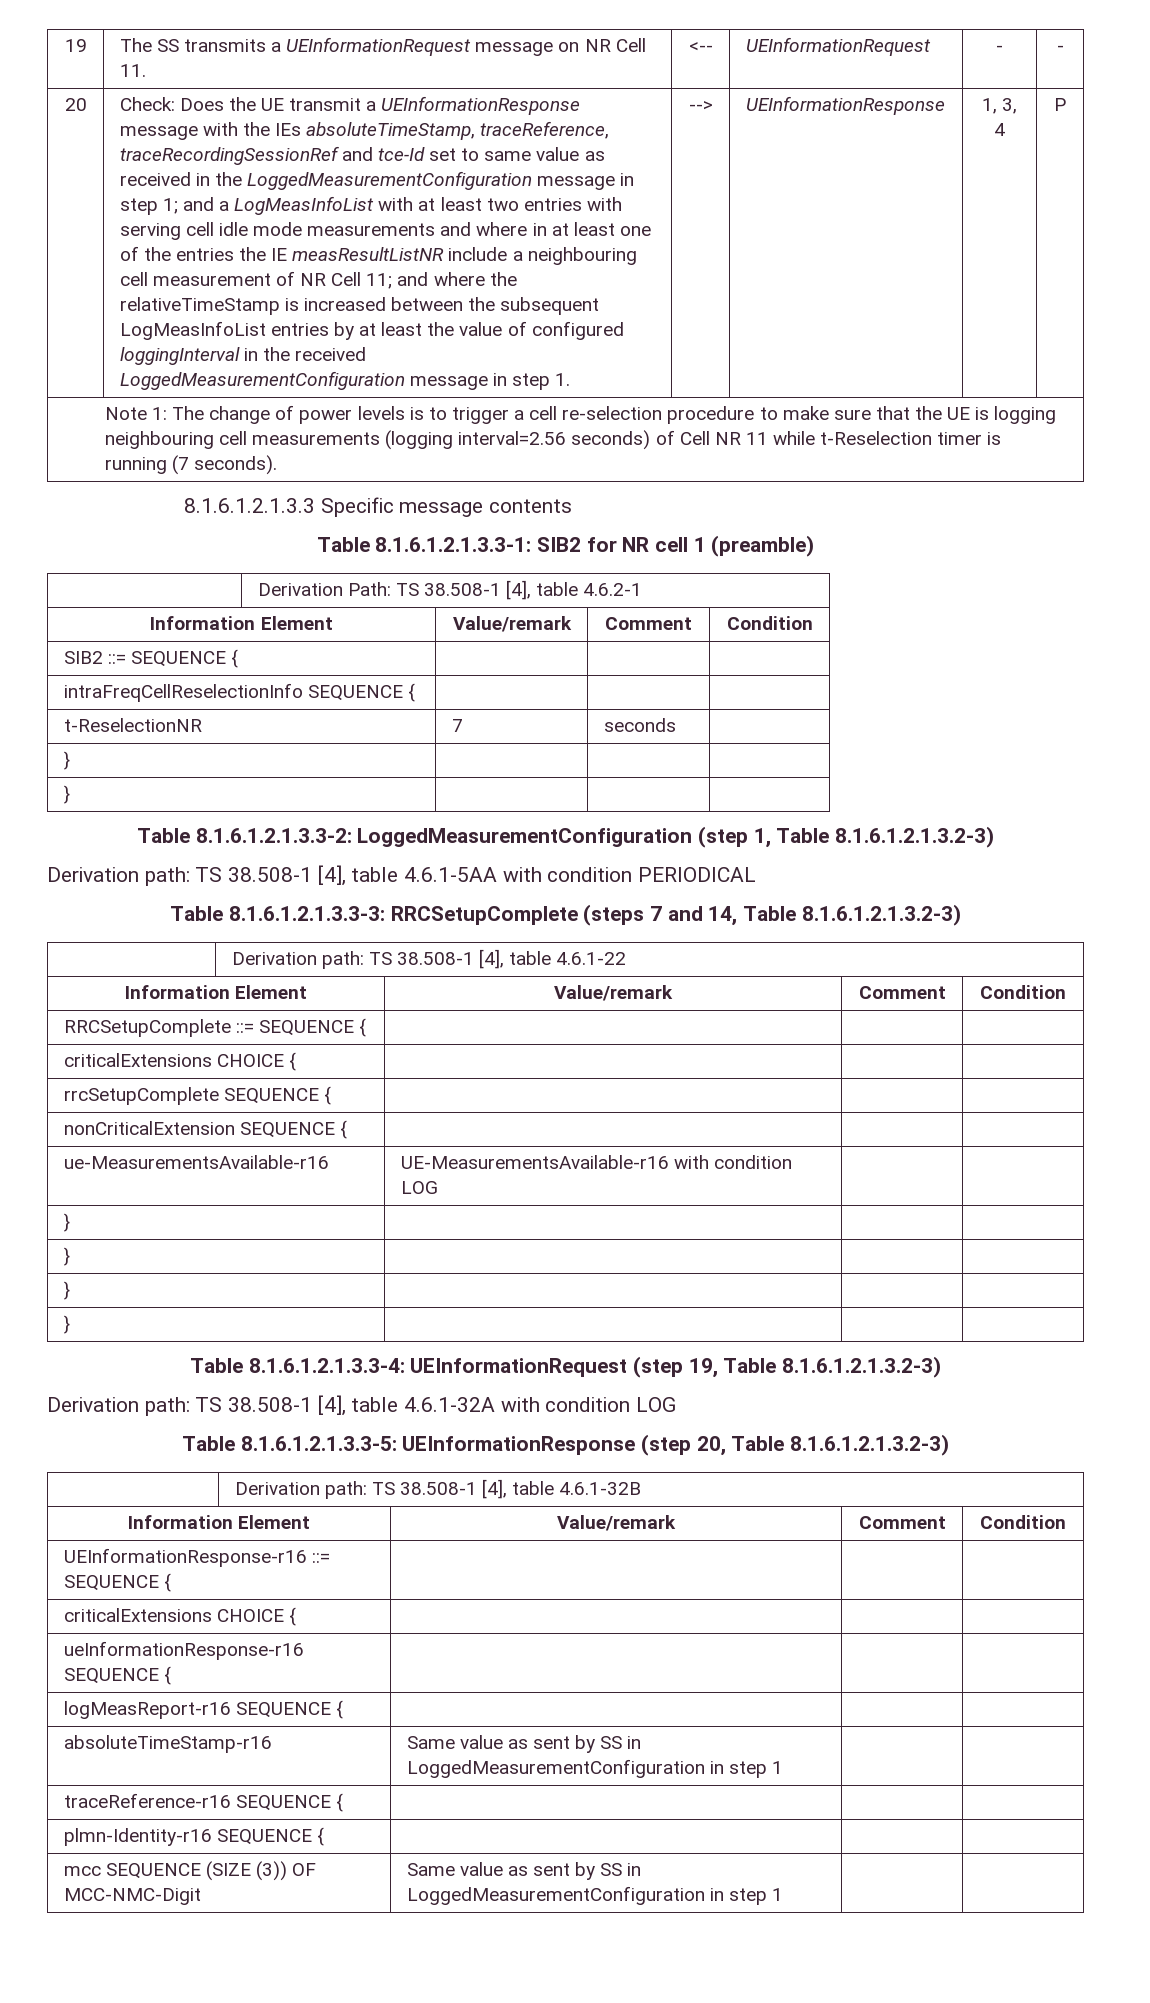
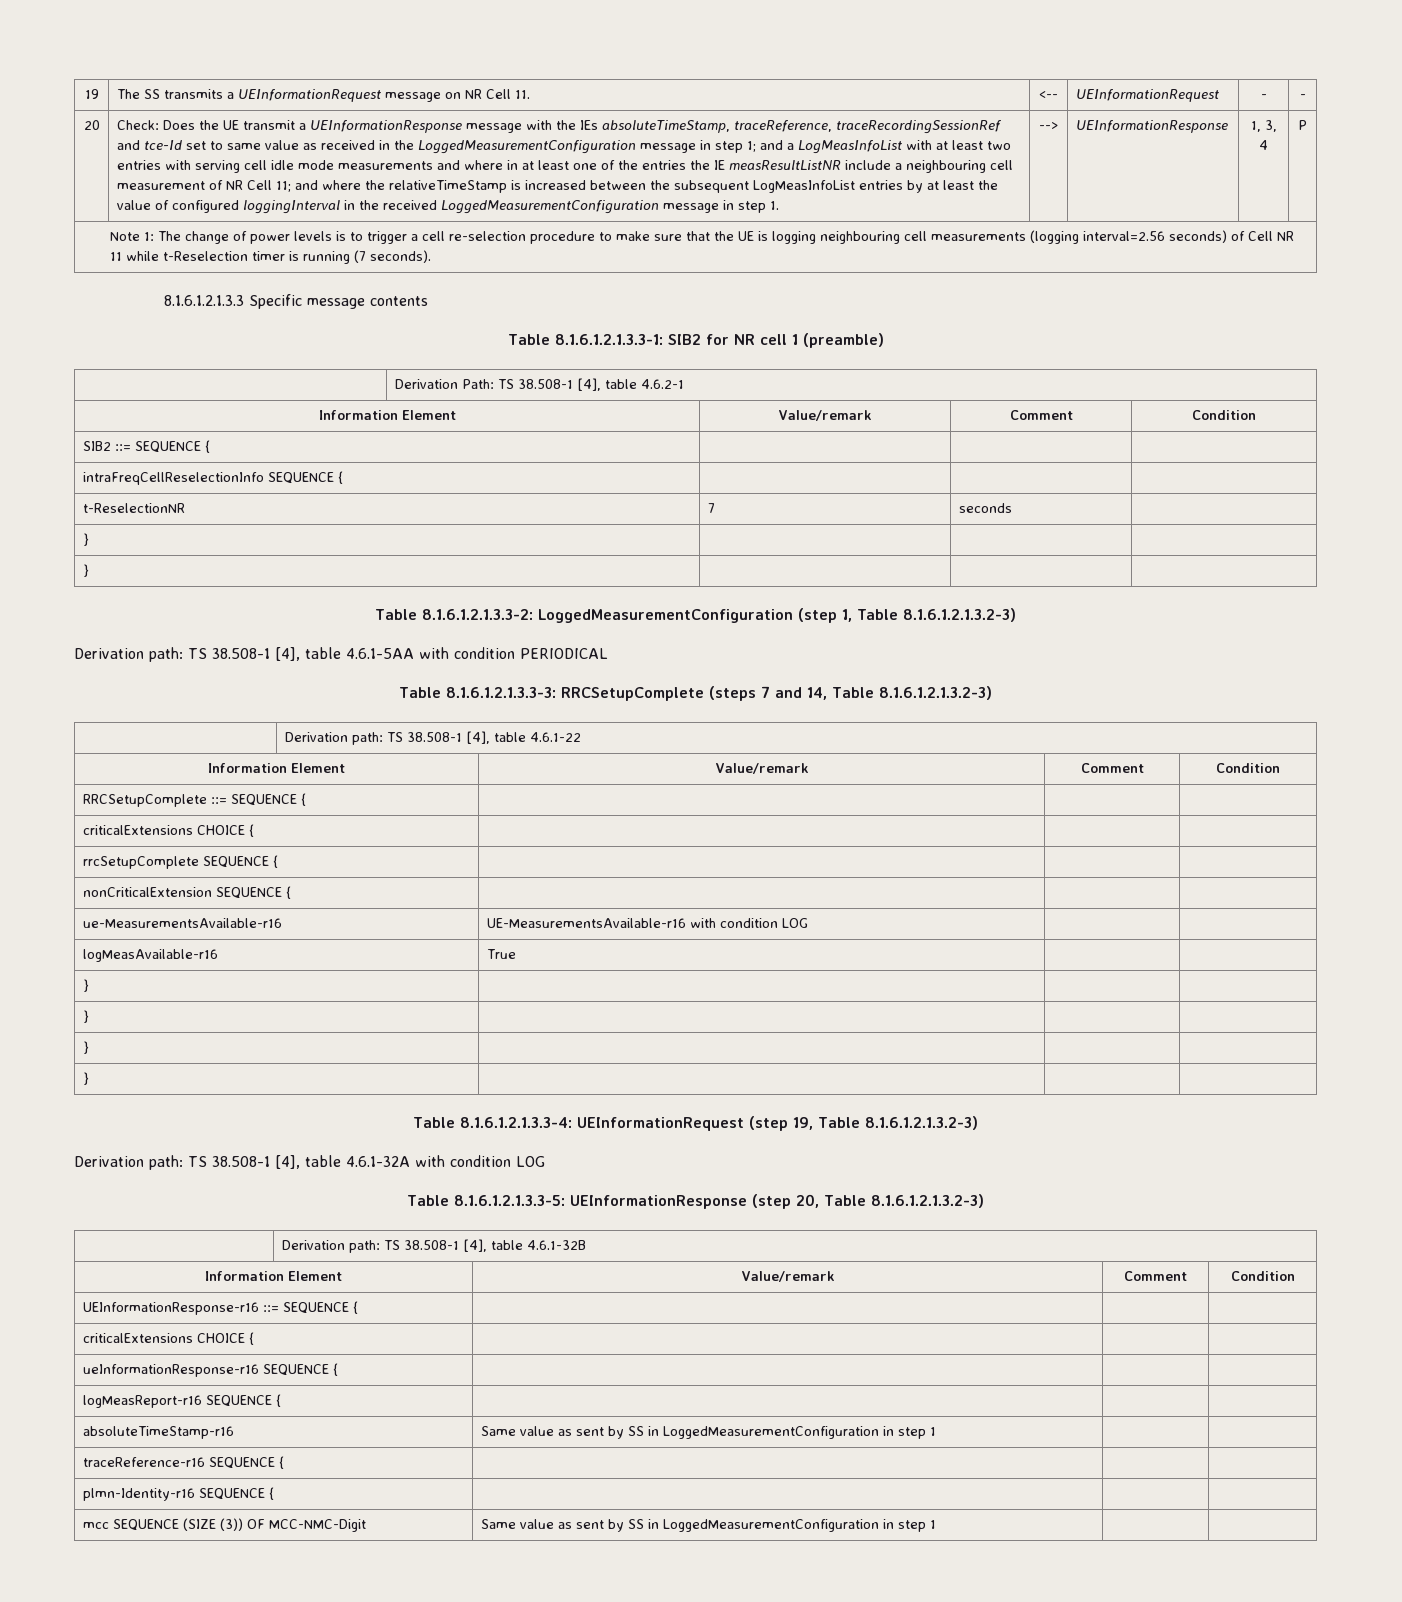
(438, 1187) none -> [82,949,218,962] [486,949,516,959] // logMeasAvailable-r16 | True | |

